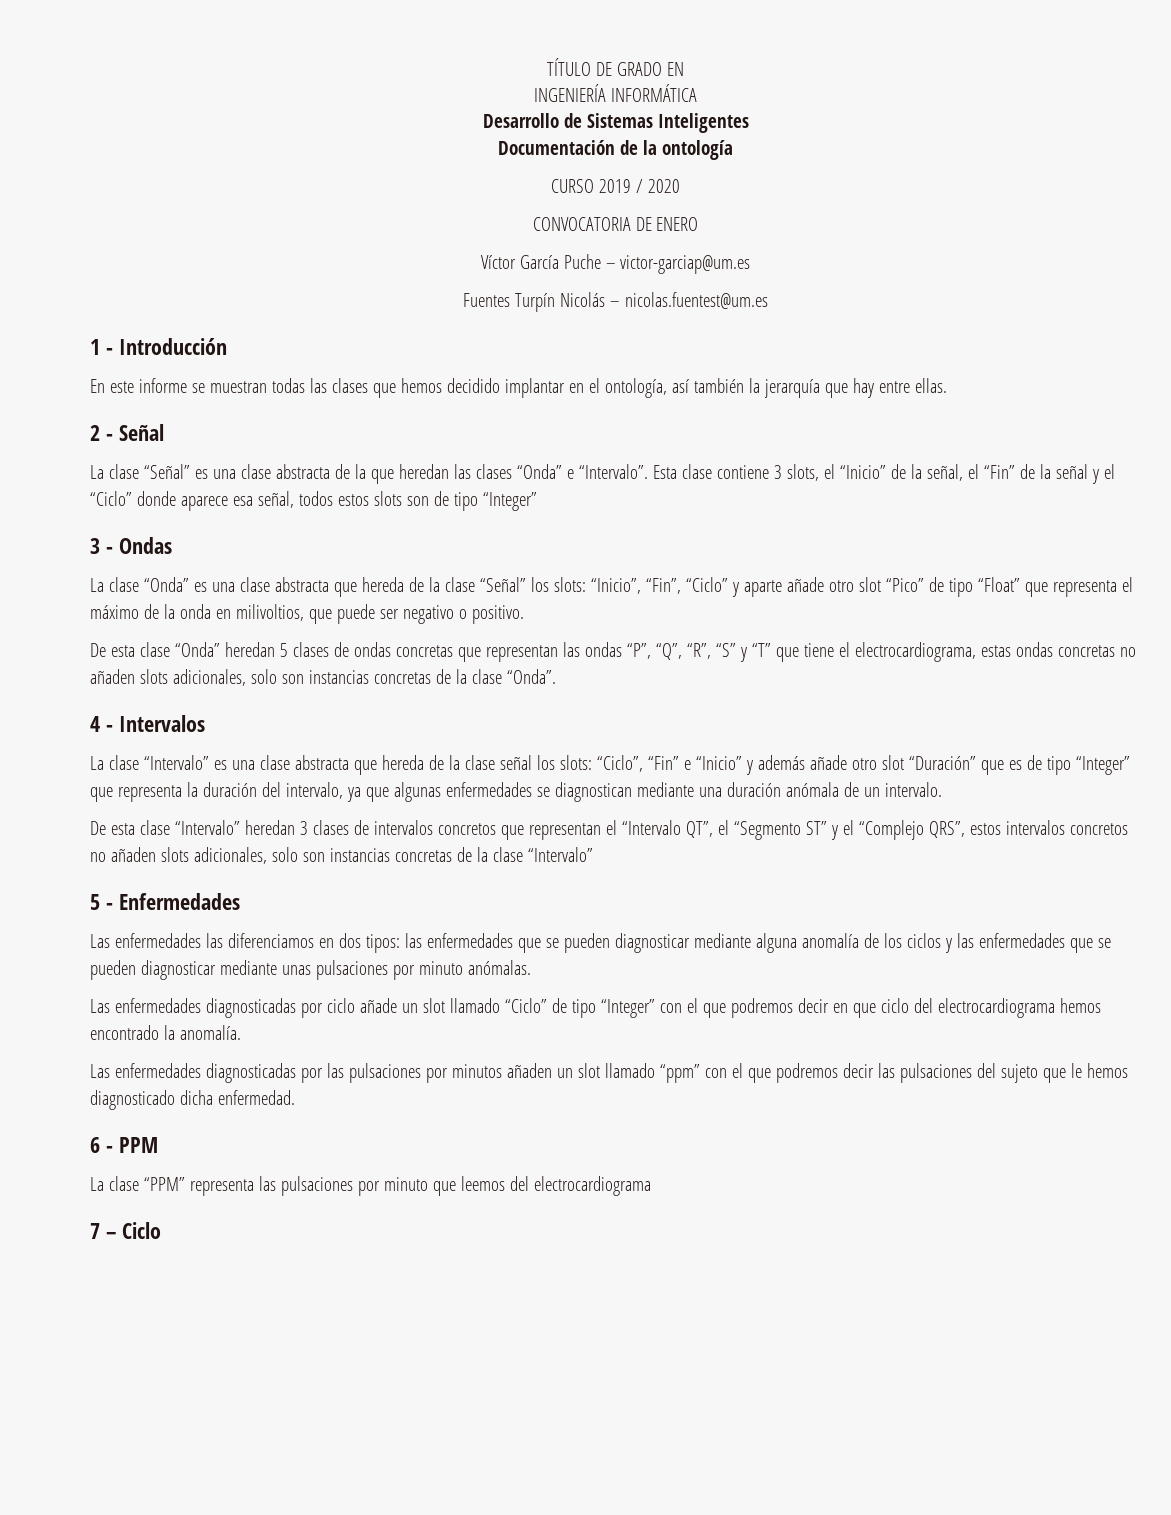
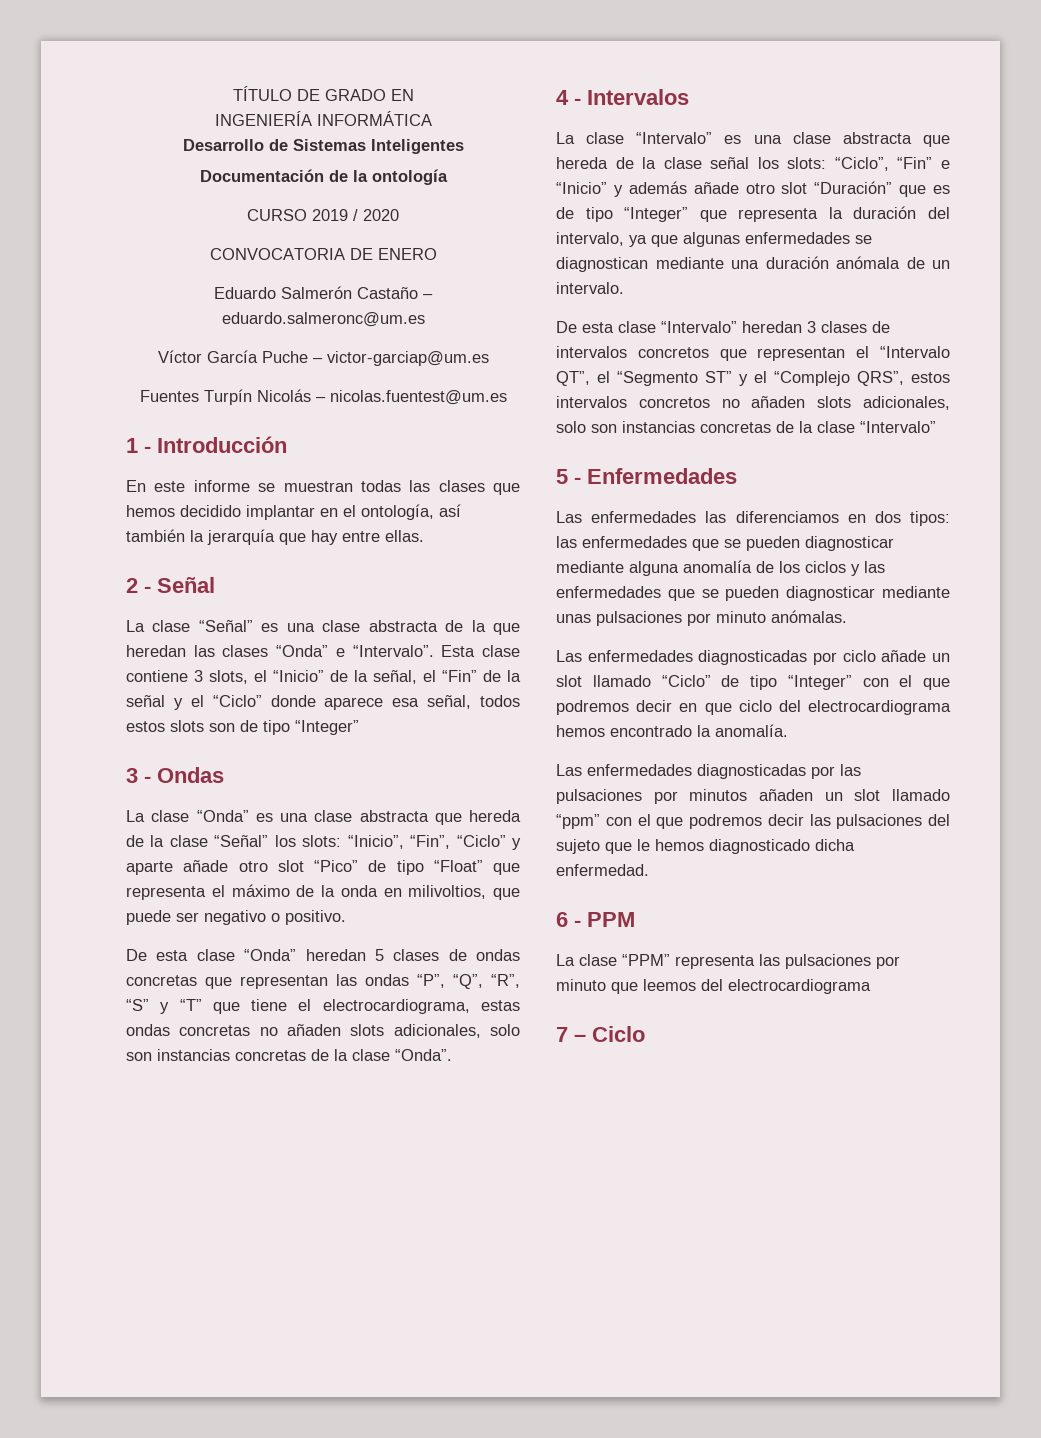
(699, 224) none -> [214,286,433,299] [221,312,425,327] // Eduardo Salmerón Castaño – eduardo.salmeronc@um.es

